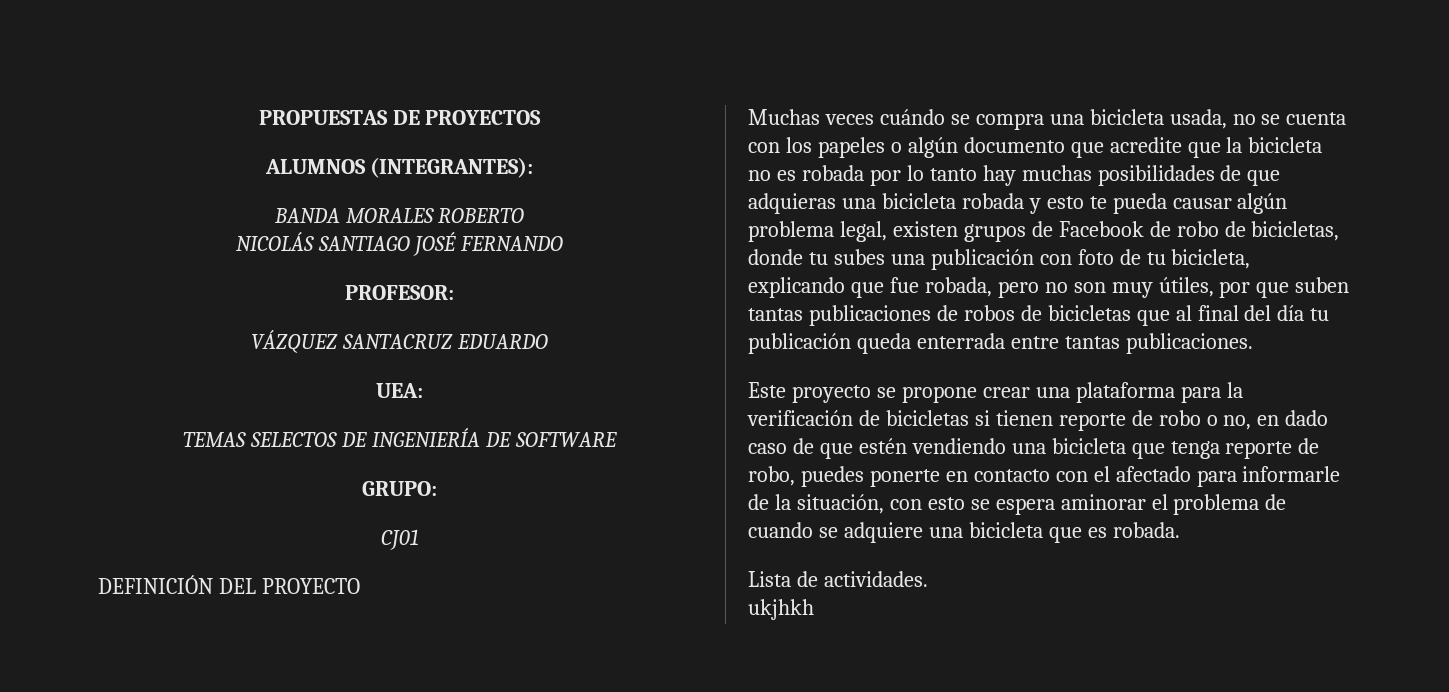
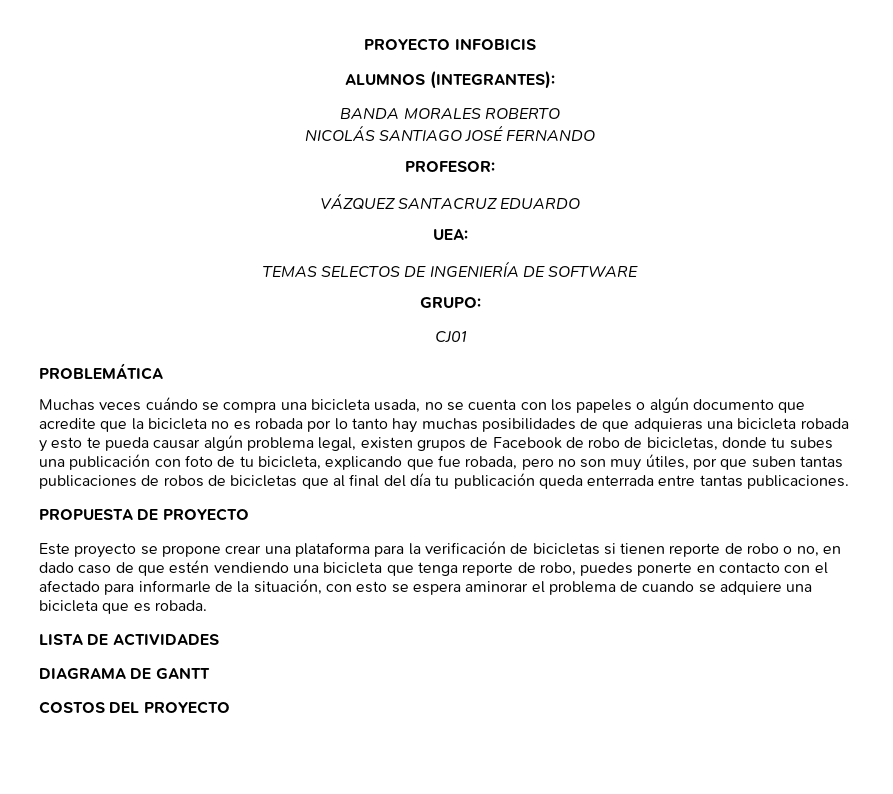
[258,110,542,125] PROPUESTAS DE PROYECTOS -> [364,38,536,51] PROYECTO INFOBICIS
[98,575,360,594] DEFINICIÓN DEL PROYECTO -> [39,363,163,380] PROBLEMÁTICA
(1253, 343) none -> [39,508,249,521] // PROPUESTA DE PROYECTO
[748,571,928,587] [748,599,814,620] Lista de actividades. // ukjhkh -> [39,633,219,646] [39,667,210,679] [39,701,230,714] LISTA DE ACTIVIDADES // DIAGRAMA DE GANTT // COSTOS DEL PROYECTO

